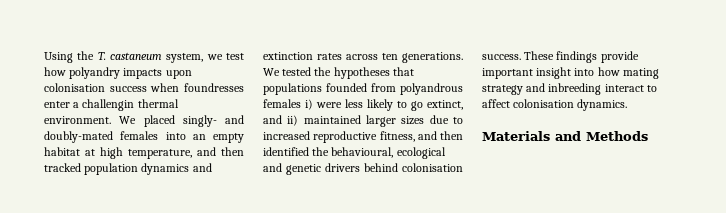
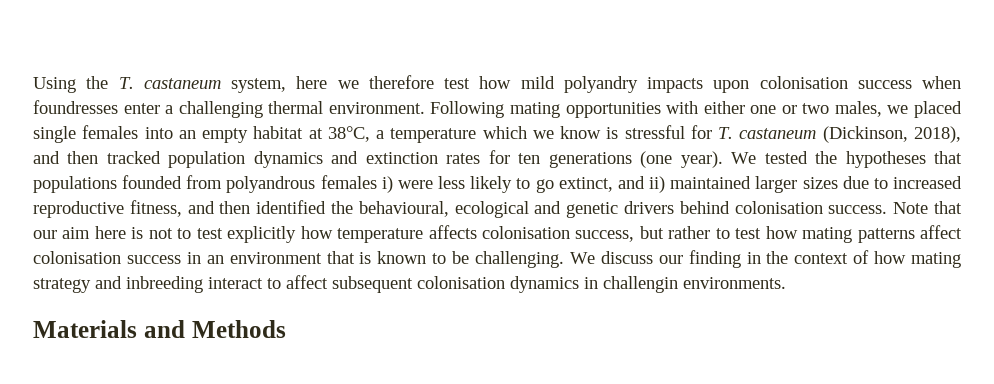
[206,53,244,60] [44,67,66,76] we test how -> [296,75,555,89] here we therefore test how mild
[82,99,135,111] challengin -> [178,101,263,118] challenging
[119,115,244,127] [44,131,113,143] We placed singly- and doubly-mated -> [430,101,962,118] [33,126,76,143] Following mating opportunities with either one or two males, we placed single
[100,147,192,159] high temperature, -> [327,125,962,143] 38°C, a temperature which we know is stressful for T. castaneum (Dickinson, 2018),
[346,52,463,63] across ten generations. -> [488,150,723,168] for ten generations (one year).
[524,51,639,63] [482,67,595,79] These findings provide important insight into -> [893,201,962,214] [33,225,963,243] [33,250,870,268] Note that our aim here is not to test explicitly how temperature affects colonisation success, but rather to test how mating patterns affect colonisation success in an environment that is known to be challenging. We discuss our finding in the context of
[513,99,628,111] colonisation dynamics. -> [332,276,786,293] subsequent colonisation dynamics in challengin environments.

